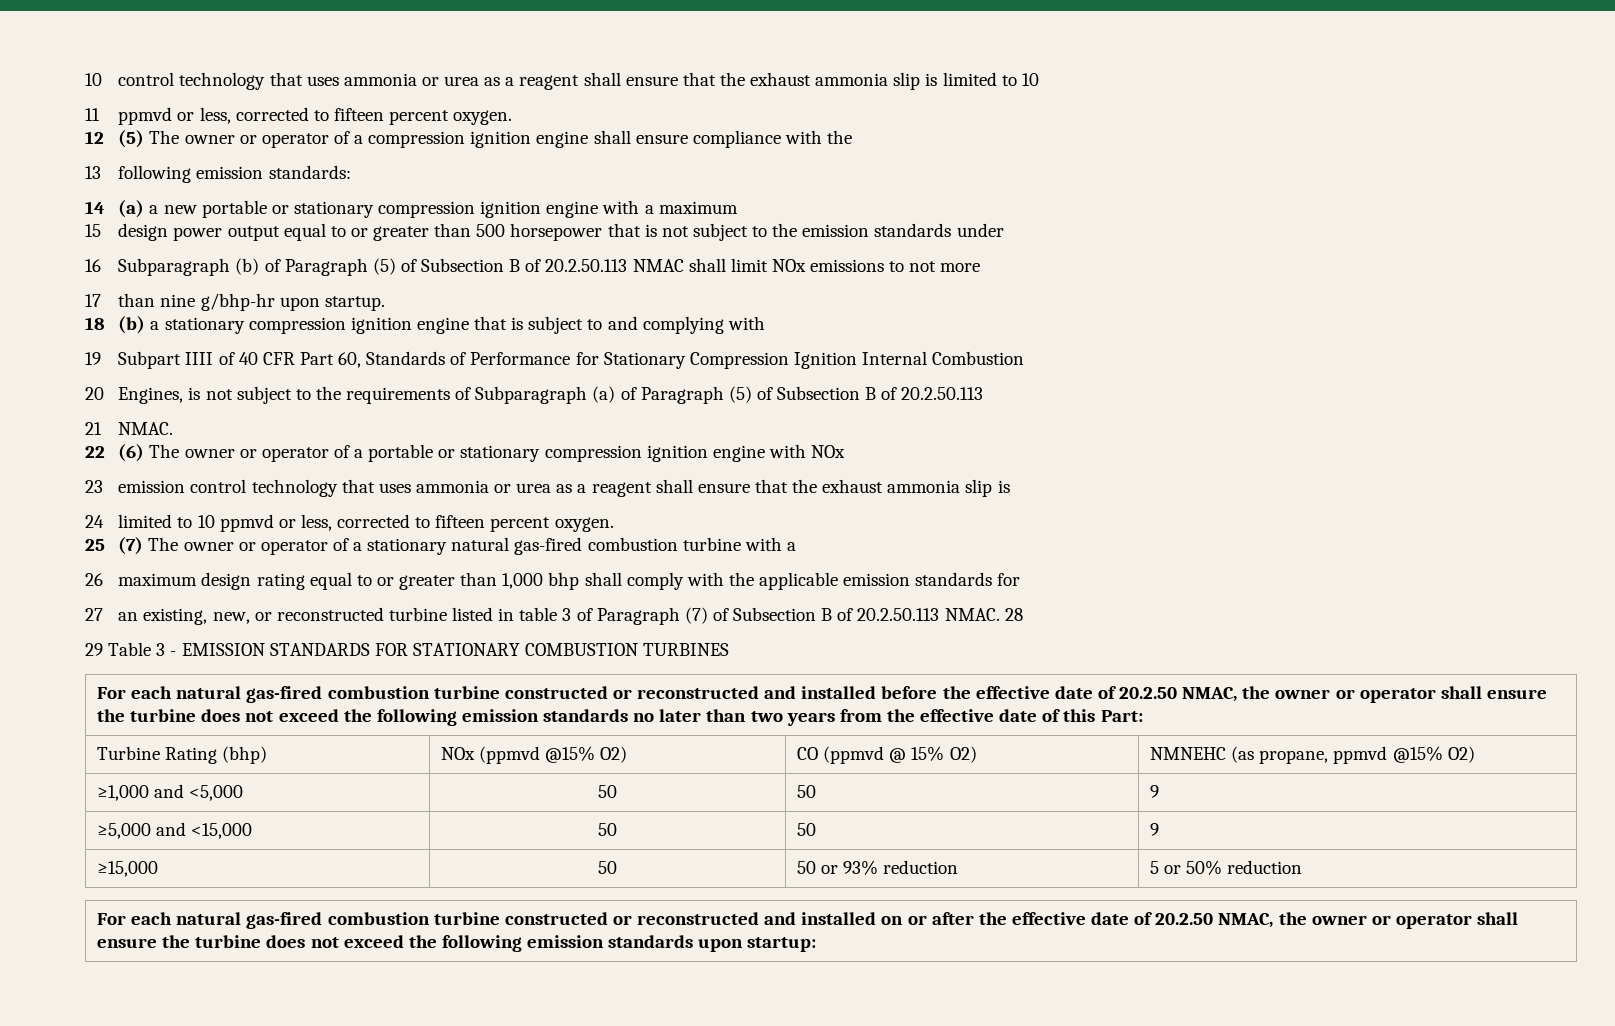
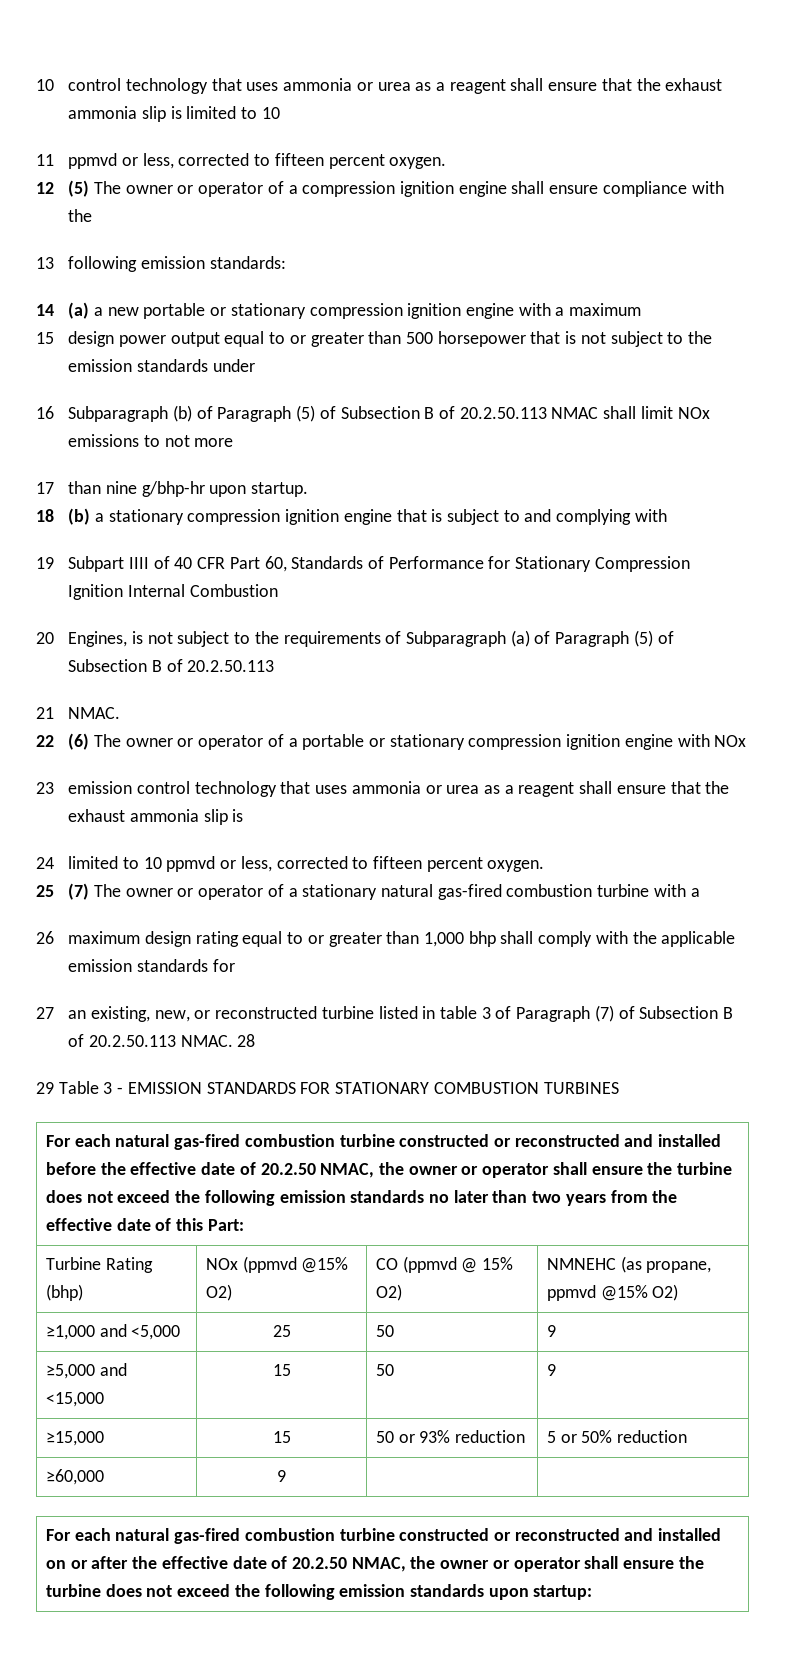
[598,785,617,798] 50 -> [272,1325,291,1337] 25
[598,823,617,836] 50 -> [272,1364,291,1376] 15
[598,861,617,874] 50 -> [272,1431,291,1443] 15
(1303, 867) none -> [45,1469,104,1485] [277,1470,286,1482] // ≥60,000 | 9 | |

